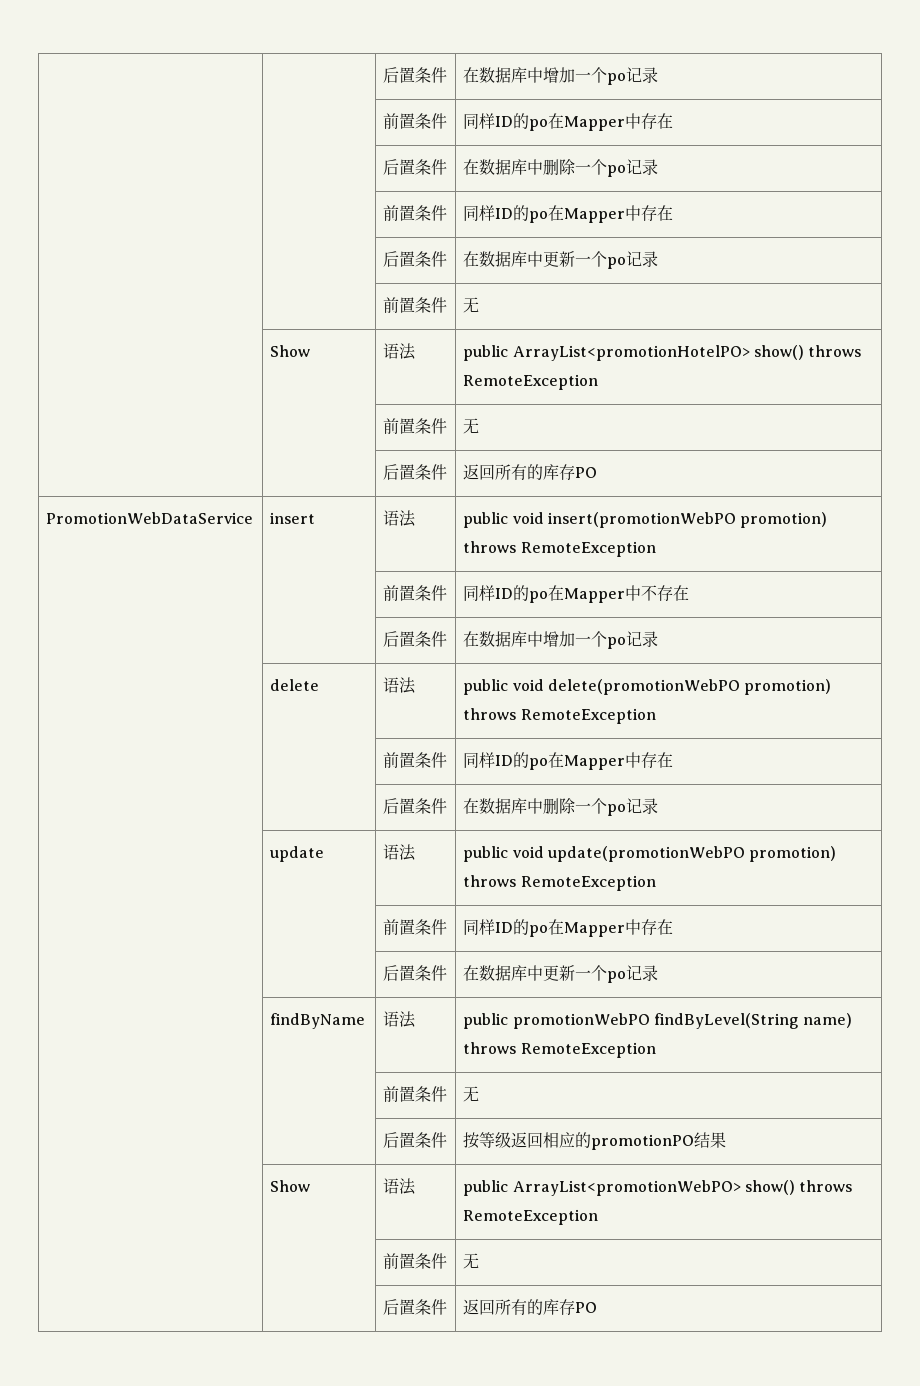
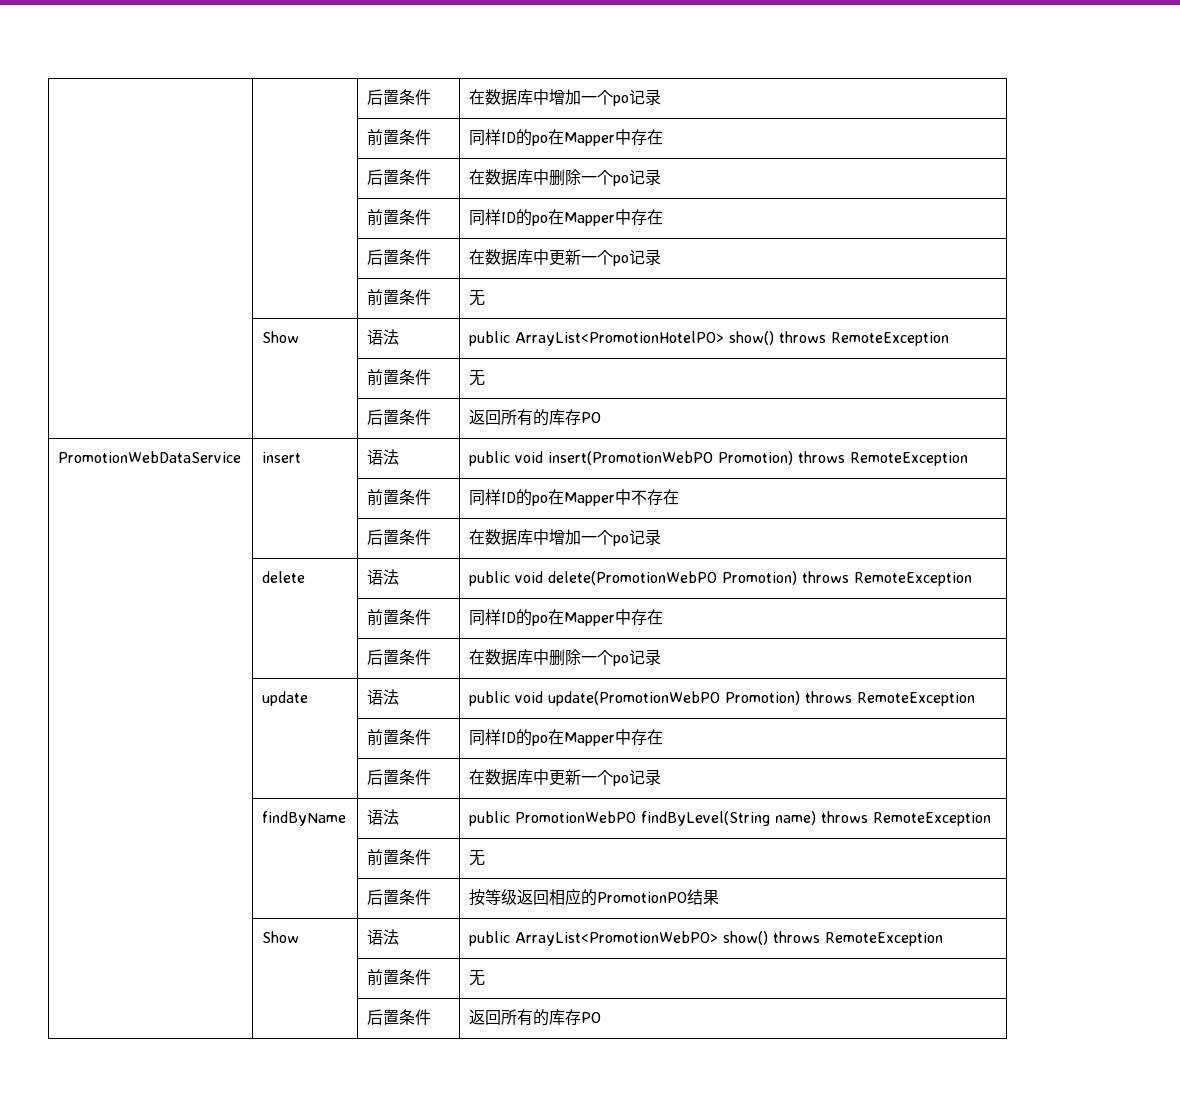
[512,345,750,361] ArrayList<promotionHotelPO> -> [515,331,725,346] ArrayList<PromotionHotelPO>
[548,512,828,528] insert(promotionWebPO promotion) -> [548,451,794,465] insert(PromotionWebPO Promotion)
[548,679,832,695] delete(promotionWebPO promotion) -> [548,571,798,585] delete(PromotionWebPO Promotion)
[548,846,837,862] update(promotionWebPO promotion) -> [548,691,801,706] update(PromotionWebPO Promotion)
[512,1013,650,1029] promotionWebPO -> [515,811,637,823] PromotionWebPO
[591,1134,695,1150] promotionPO -> [597,892,688,903] PromotionPO
[512,1180,741,1196] ArrayList<promotionWebPO> -> [515,931,719,946] ArrayList<PromotionWebPO>

